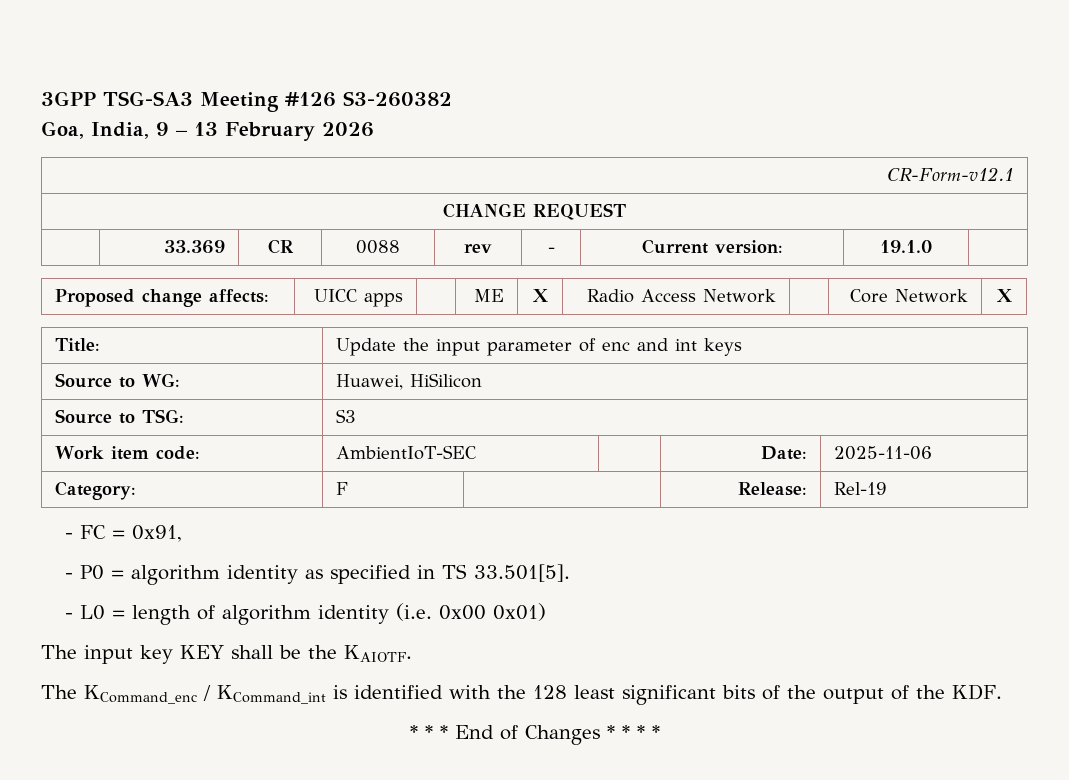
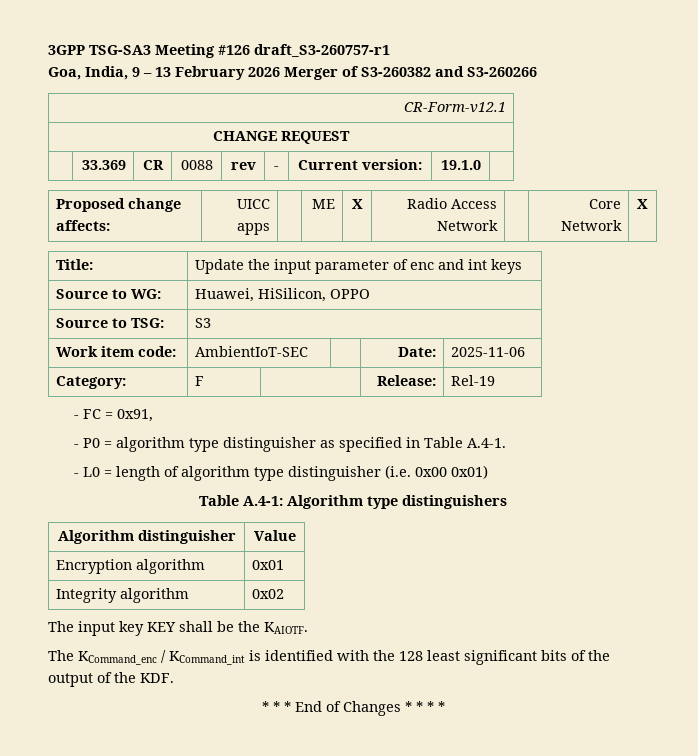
[343,91,452,107] S3-260382 -> [254,44,390,57] draft_S3-260757-r1
(374, 129) none -> [284,66,537,80] Merger of S3-260382 and S3‑260266
[409,373,482,388] HiSilicon -> [258,288,371,302] HiSilicon, OPPO
[227,565,299,584] identity -> [189,437,317,452] type distinguisher
[442,564,571,582] TS 33.501[5]. -> [424,437,507,448] Table A.4-1.
[318,605,390,624] identity -> [254,466,382,481] type distinguisher
(547, 612) none -> [199,495,507,509] [57,530,236,544] [253,530,296,541] [56,559,206,574] [252,560,285,570] [56,588,190,603] [252,589,285,599] // Table A.4-1: Algorithm type distinguishers // Algorithm distinguisher | Value // Encryption algorithm | 0x01 // Integrity algorithm | 0x02

